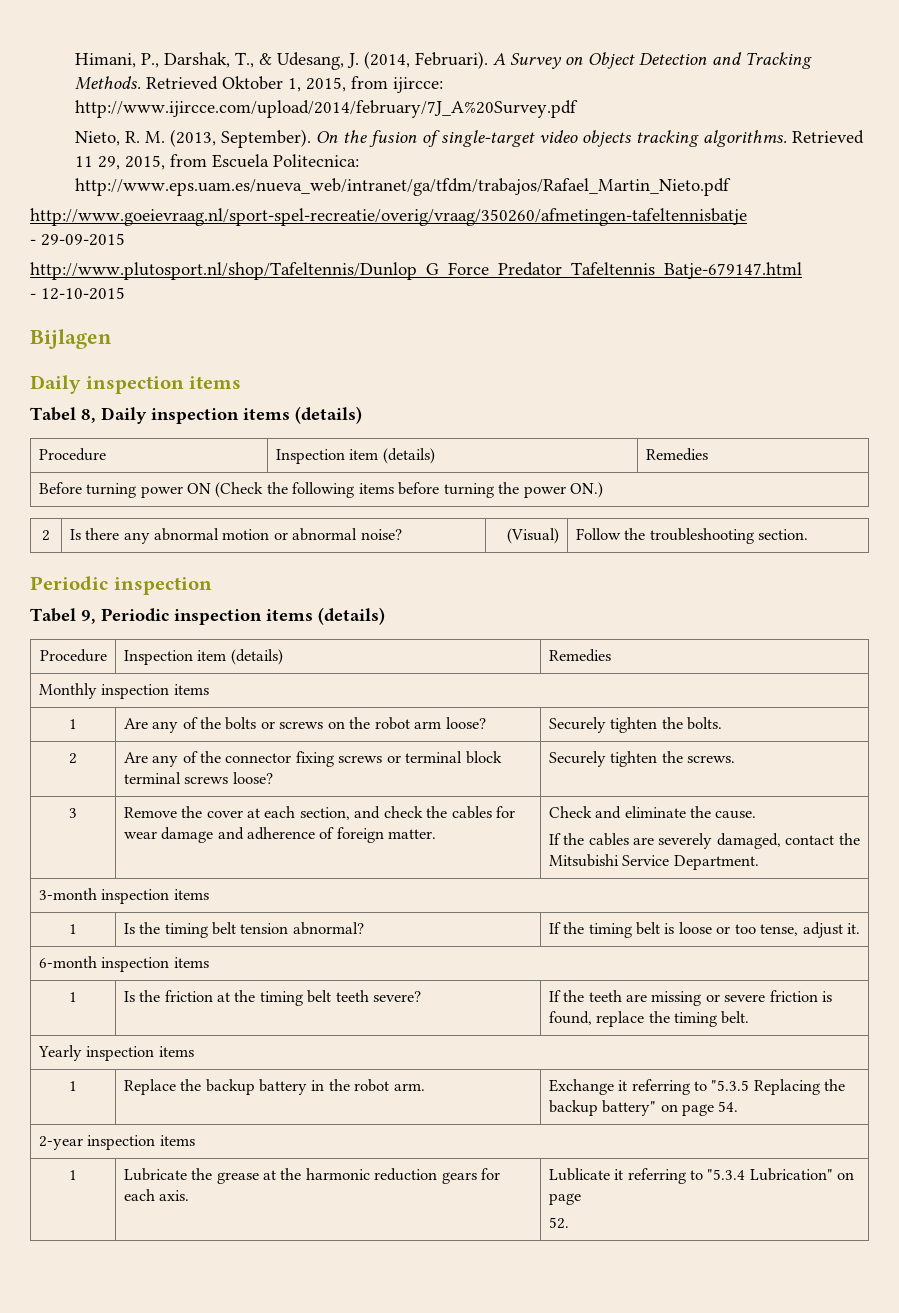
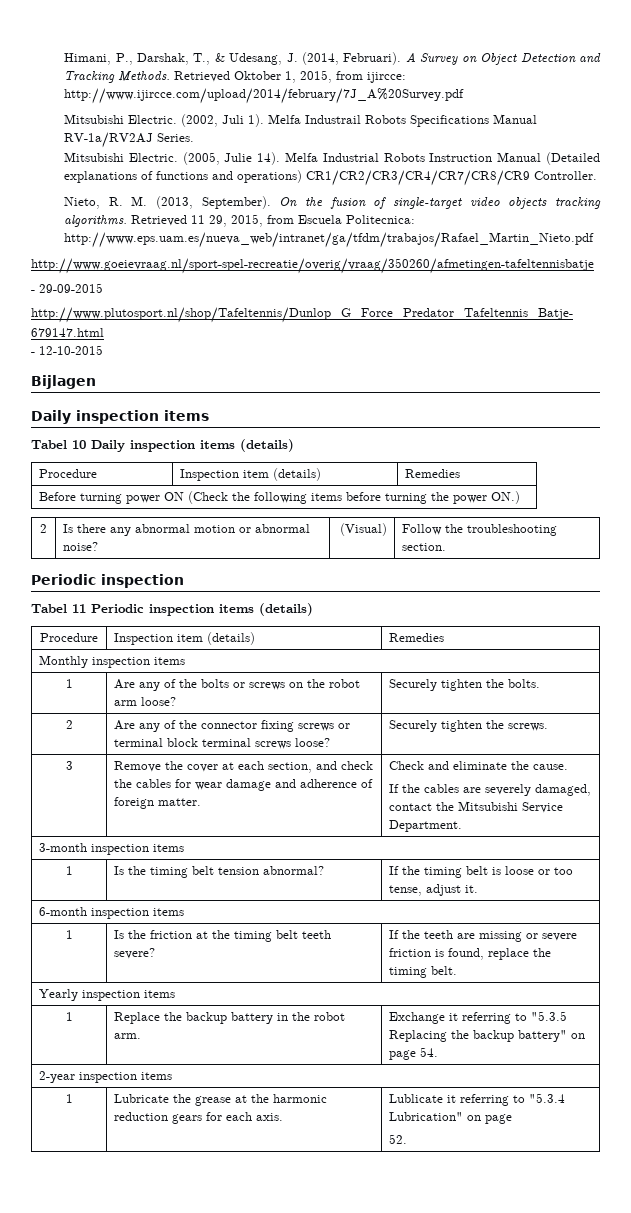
(579, 109) none -> [64,114,538,127] [64,132,195,148] [64,152,600,165] [64,170,598,186] // Mitsubishi Electric. (2002, Juli 1). Melfa Industrail Robots Specifications Manual RV-1a/RV2AJ Series. // Mitsubishi Electric. (2005, Julie 14). Melfa Industrial Robots Instruction Manual (Detailed explanations of functions and operations) CR1/CR2/CR3/CR4/CR7/CR8/CR9 Controller.
[81,409,96,423] 8, -> [72,440,86,449] 10
[81,610,96,624] 9, -> [72,604,86,613] 11

